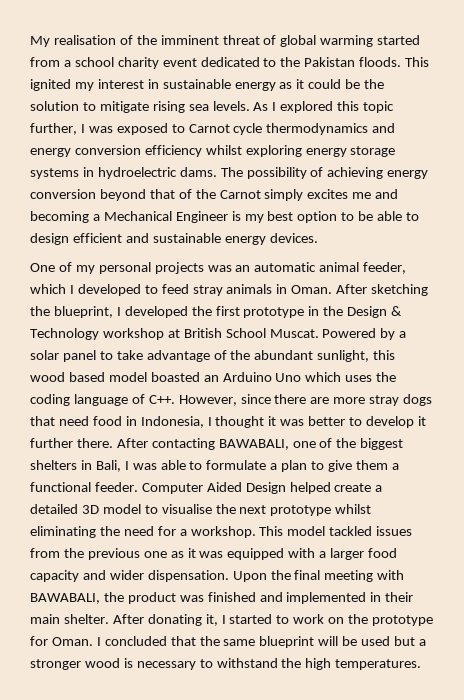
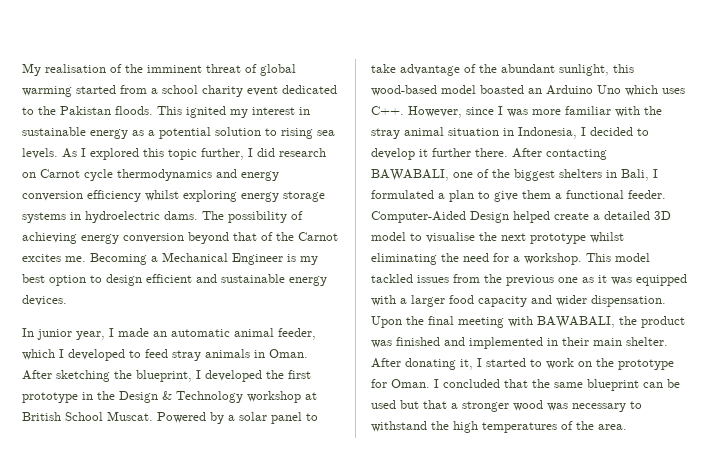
[296,79,385,89] it could be the -> [148,127,211,139] a potential
[99,101,149,113] mitigate -> (277, 132) none
[88,123,185,135] was exposed to -> [257,148,326,157] [22,172,36,178] did research on
[264,189,399,201] [30,211,89,223] simply excites me and becoming -> [22,253,147,265] excites me. Becoming
[358,211,420,221] be able to -> (102, 279) none
[30,262,232,274] One of my personal projects was -> [22,328,149,340] In junior year, I made
[30,372,105,382] wood based -> [371,85,437,96] wood-based
[376,372,397,382] [30,394,433,406] [30,416,346,428] the coding language of C++. However, since there are more stray dogs that need food in Indonesia, I thought it was better -> [371,106,662,118] [371,127,633,139] C++. However, since I was more familiar with the stray animal situation in Indonesia, I decided
[132,460,267,470] was able to formulate -> [371,190,434,199] formulated
[141,482,242,494] Computer Aided -> [371,211,466,223] Computer-Aided
[318,636,339,646] will -> [643,382,663,388] can
(416, 641) none -> [423,400,447,409] that
[123,658,133,668] is -> [547,403,568,411] was
[335,659,422,670] temperatures. -> [482,421,627,433] temperatures of the area.

